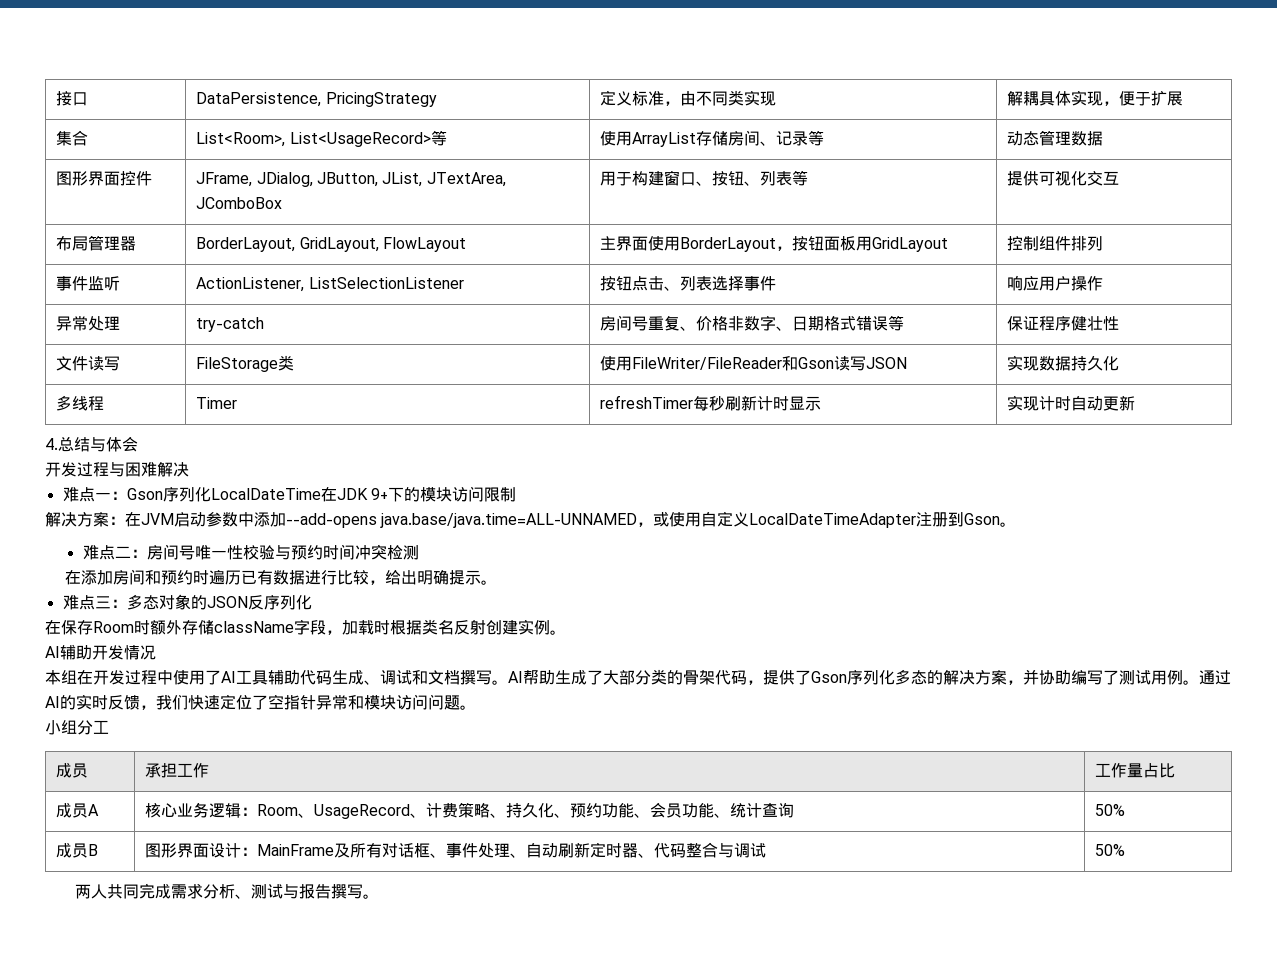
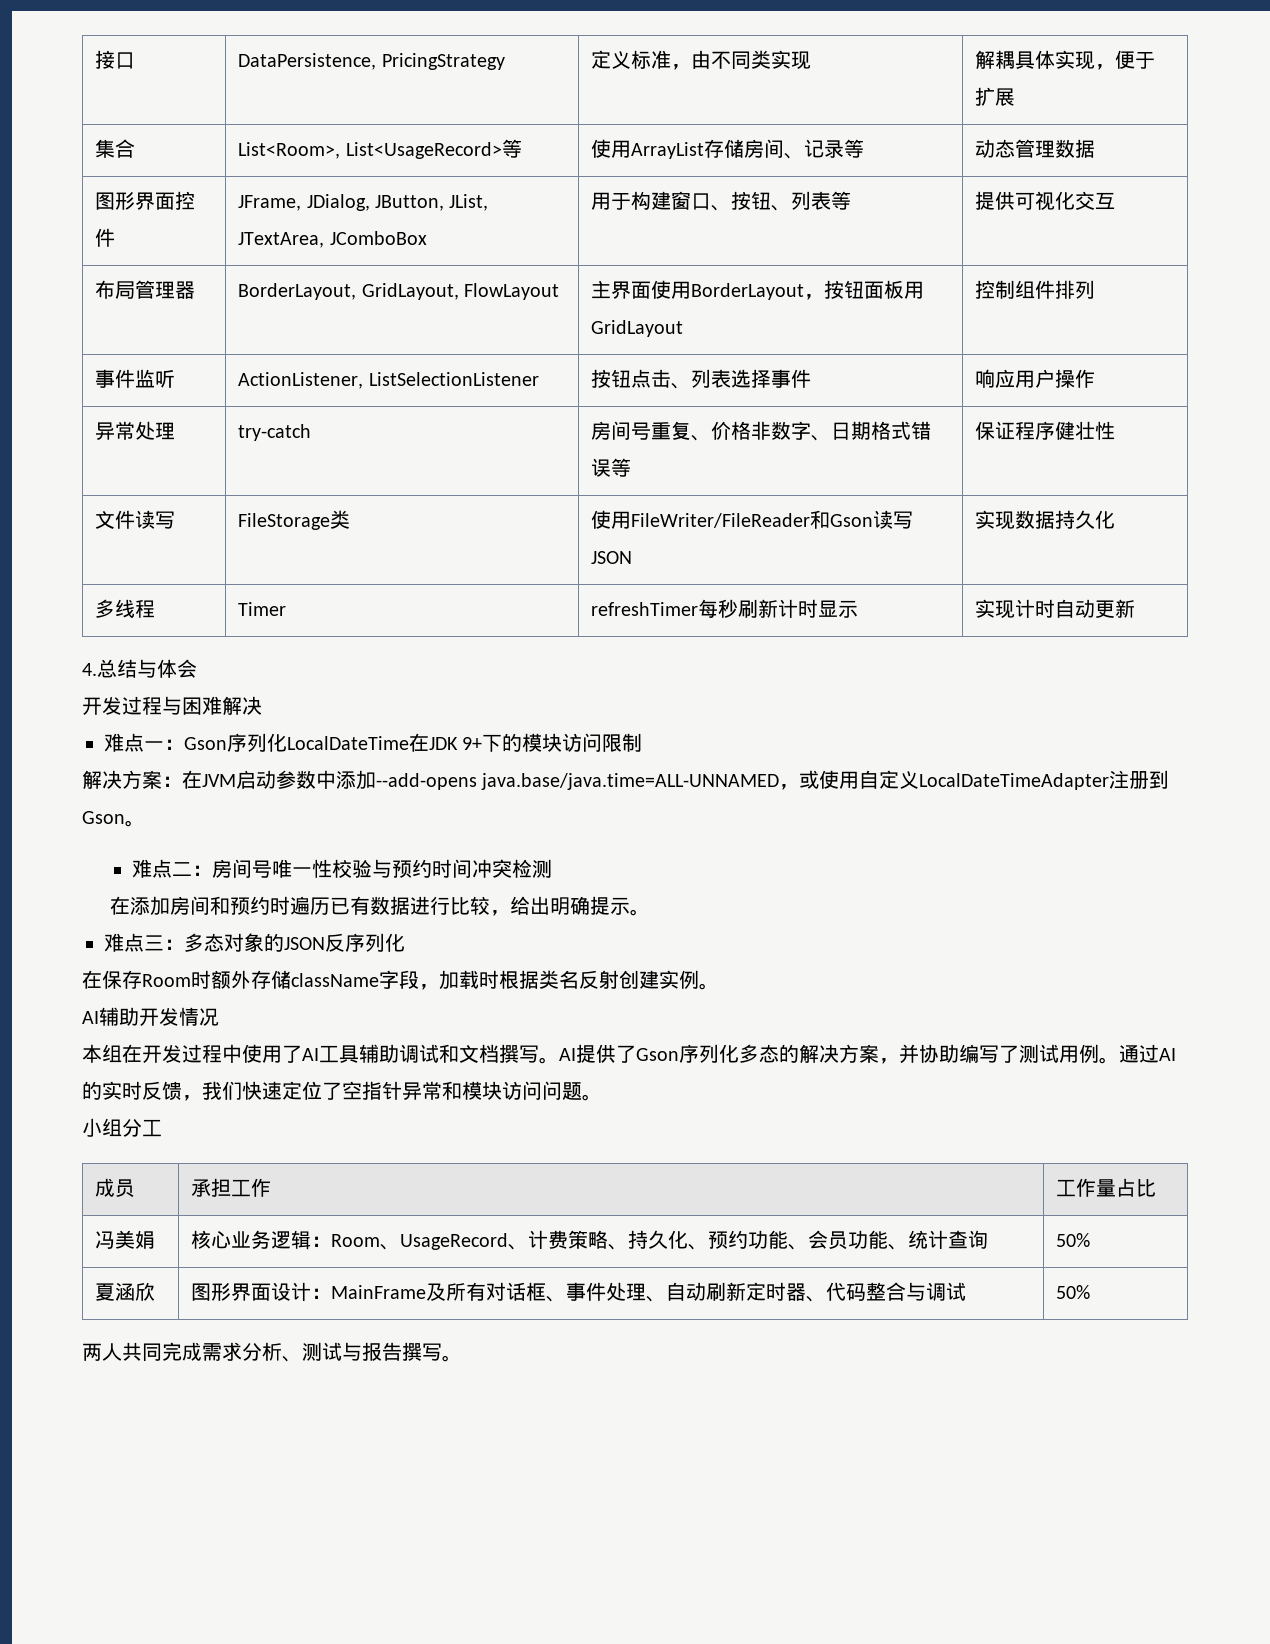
[300,670,380,685] 代码生成、 -> (399, 1053) none
[523,669,763,685] 帮助生成了大部分类的骨架代码， -> (576, 1054) none
[56,803,100,818] 成员A -> [95,1230,156,1249] 冯美娟
[56,843,99,858] 成员B -> [95,1282,156,1301] 夏涵欣

